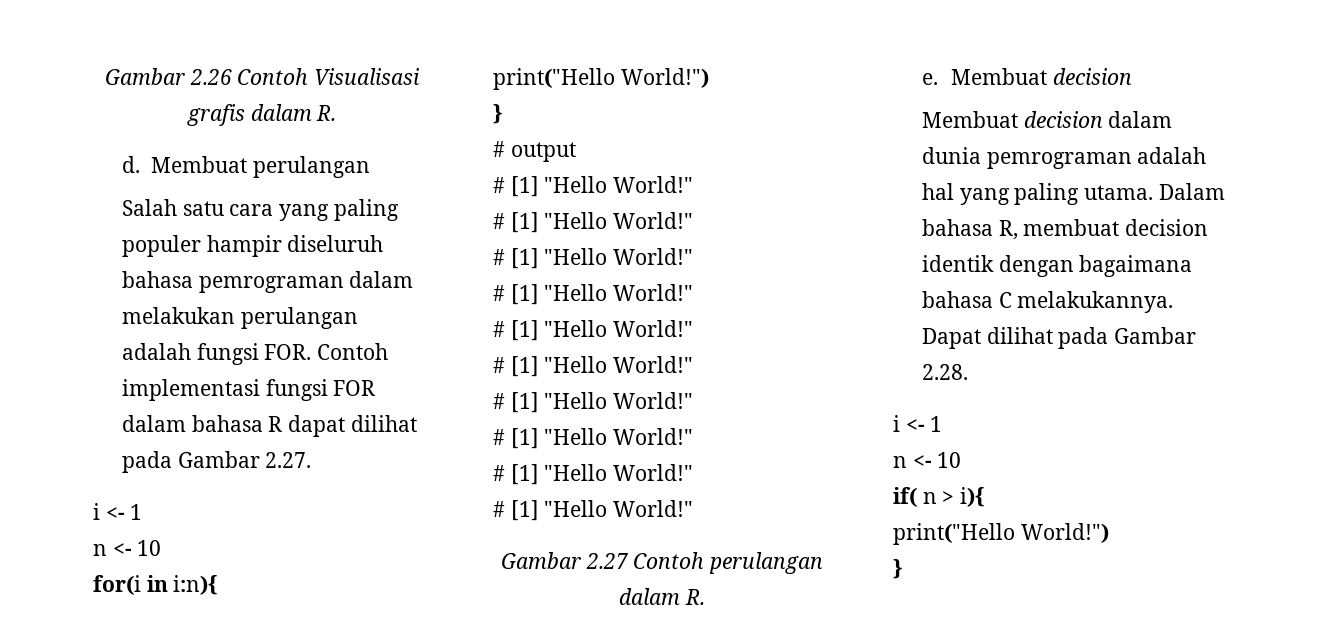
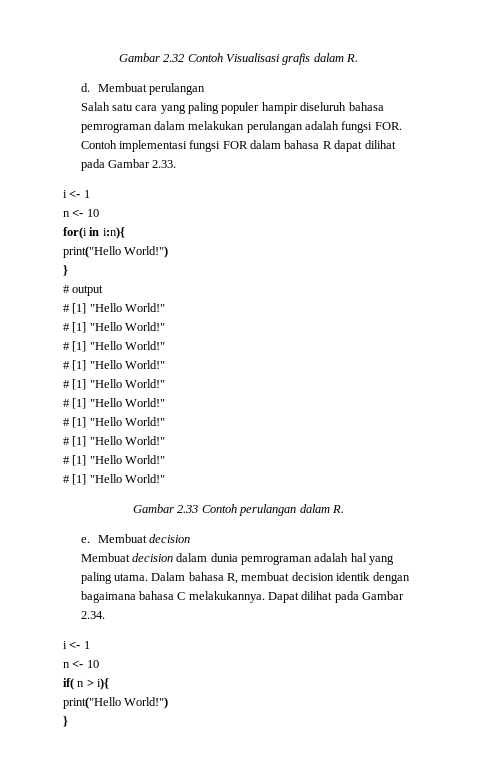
[104,68,232,85] Gambar 2.26 -> [118,53,185,62] Gambar 2.32
[265,452,312,468] 2.27. -> [152,160,177,168] 2.33.
[585,553,629,569] 2.27 -> [177,505,199,513] 2.33
[922,364,969,380] 2.28. -> [80,611,105,619] 2.34.

